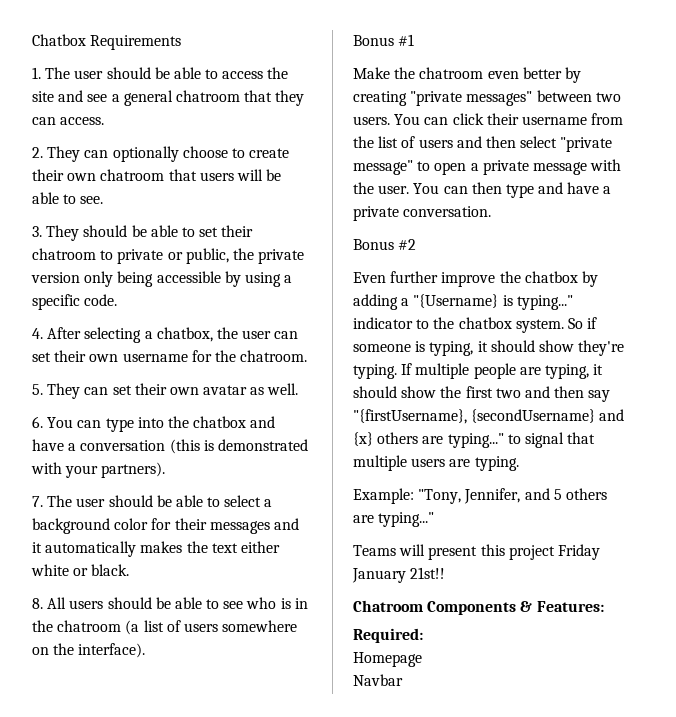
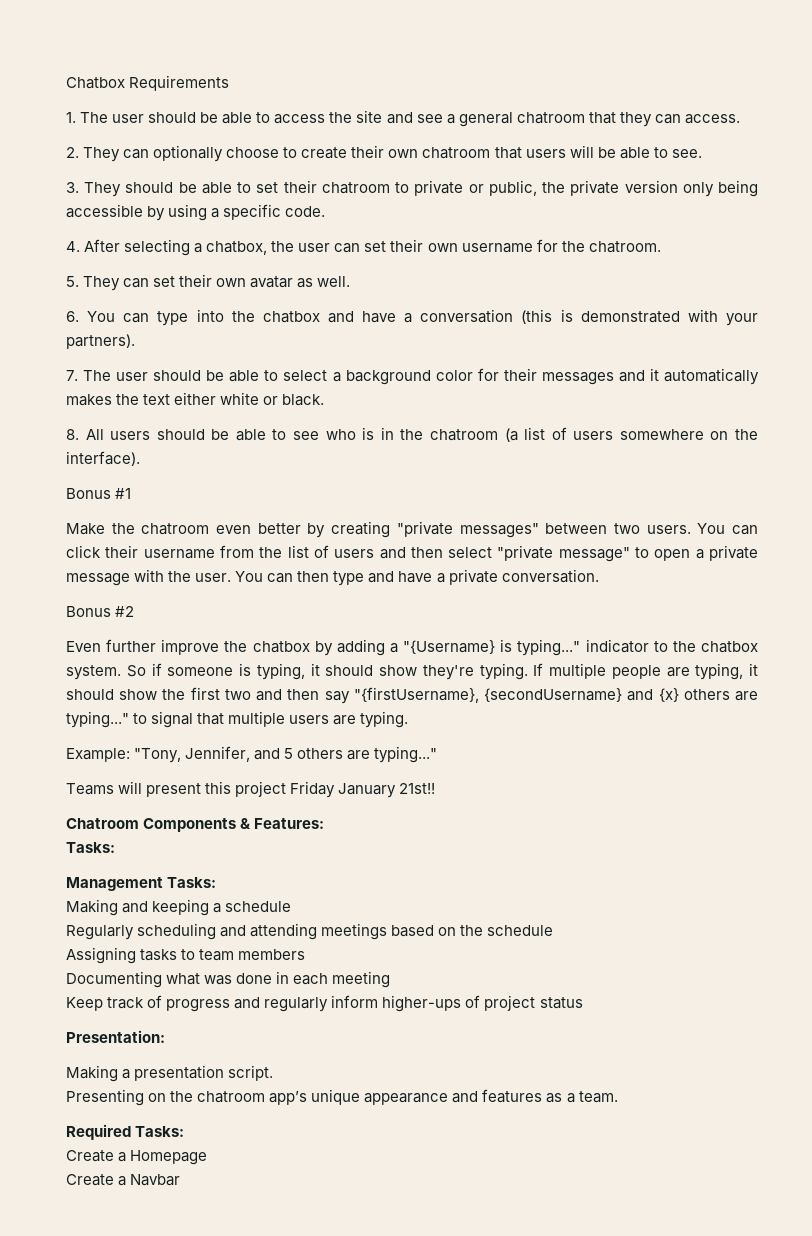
[353,628,423,643] Required: // -> [66,842,115,853] [66,877,217,891] [66,899,292,916] [66,923,554,940] [66,947,306,964] [66,971,391,988] [66,995,583,1012] [66,1030,165,1043] [66,1065,274,1082] [66,1089,618,1106] [66,1124,185,1140] [66,1150,127,1162] Tasks: // Management Tasks: // Making and keeping a schedule // Regularly scheduling and attending meetings based on the schedule // Assigning tasks to team members // Documenting what was done in each meeting // Keep track of progress and regularly inform higher-ups of project status // Presentation: // Making a presentation script. // Presenting on the chatroom app’s unique appearance and features as a team. // Required Tasks: // Create a
(422, 659) none -> [66,1174,127,1186] Create a

